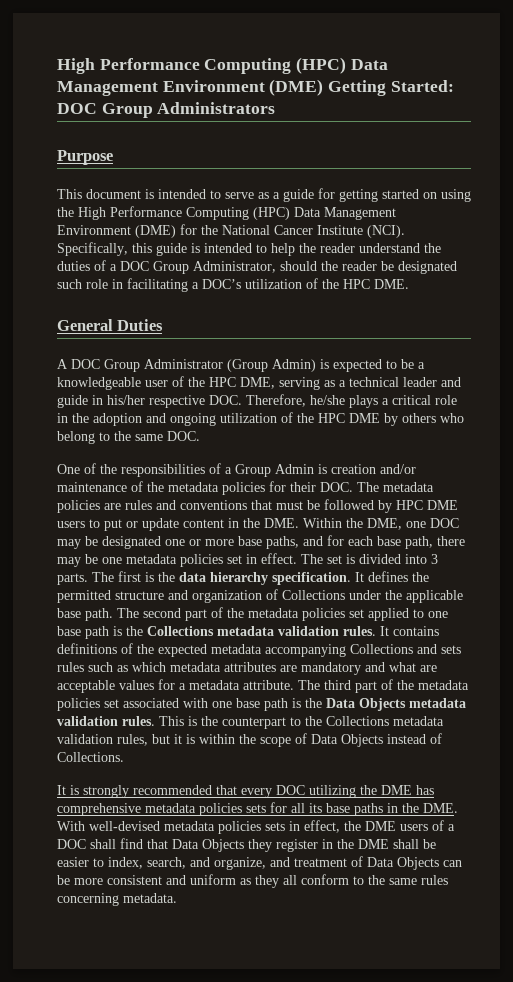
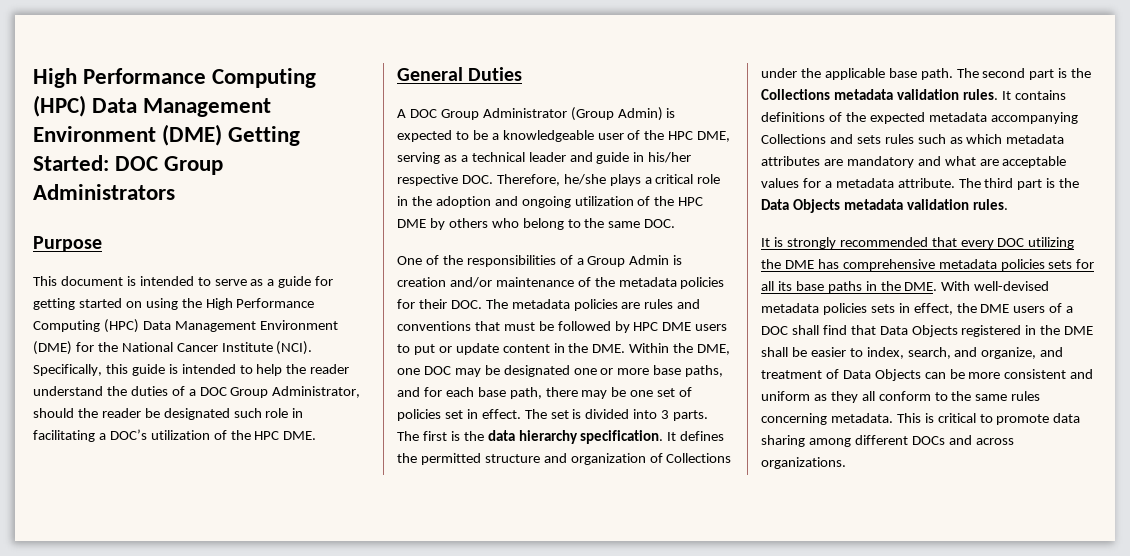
[126,554,177,564] metadata -> [657,387,693,397] set of
[211,607,448,621] [57,626,109,639] of the metadata policies set applied to one base path -> (1055, 74) none
[381,679,469,690] [57,698,288,711] of the metadata policies set associated with one base path -> (1043, 184) none
[159,716,444,729] [57,733,442,747] [57,752,124,762] This is the counterpart to the Collections metadata validation rules, but it is within the scope of Data Objects instead of Collections. -> (1008, 204) none
[248,839,318,852] they register -> [961,325,1022,337] registered
(177, 898) none -> [896,413,1081,425] [761,435,1014,447] [761,457,846,469] This is critical to promote data sharing among different DOCs and across organizations.

